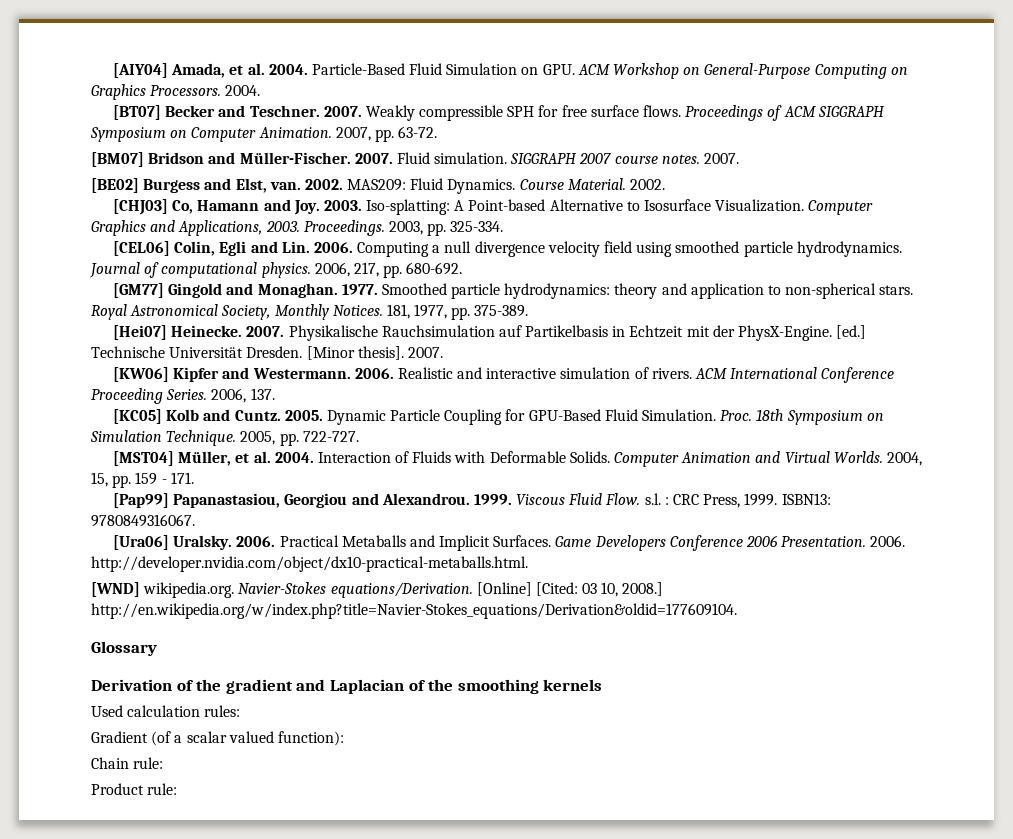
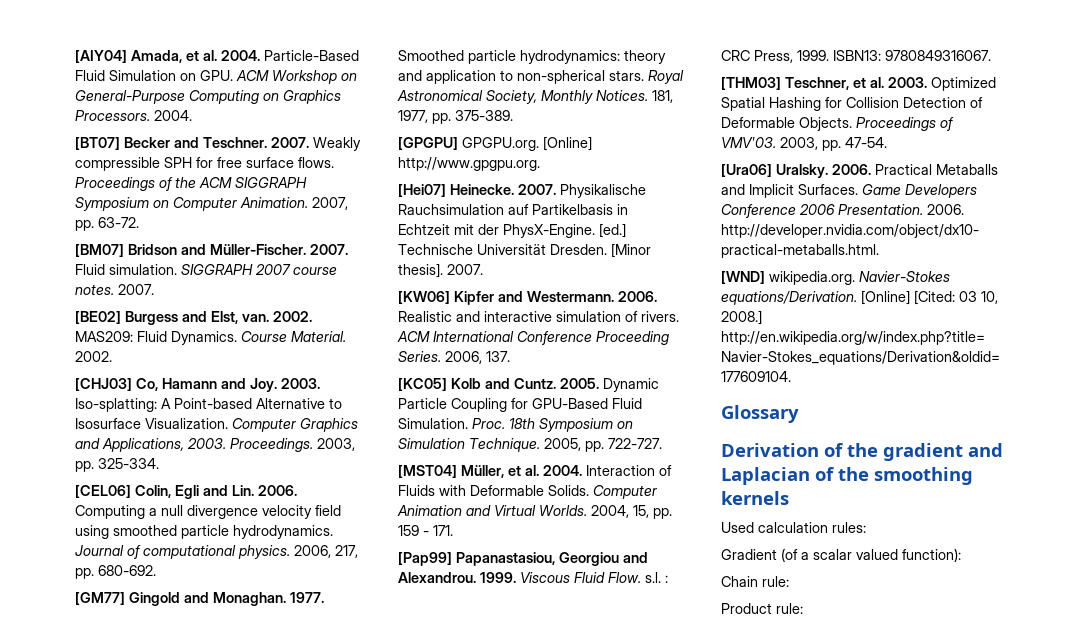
(783, 113) none -> [175,177,196,188] the
(529, 311) none -> [398,136,592,151] [398,157,540,171] // [GPGPU] GPGPU.org. [Online] http://www.gpgpu.org.
(195, 520) none -> [721,77,996,91] [721,97,983,111] [721,117,954,131] [721,137,887,151] // [THM03] Teschner, et al. 2003. Optimized Spatial Hashing for Collision Detection of Deformable Objects. Proceedings of VMV'03. 2003, pp. 47-54.

